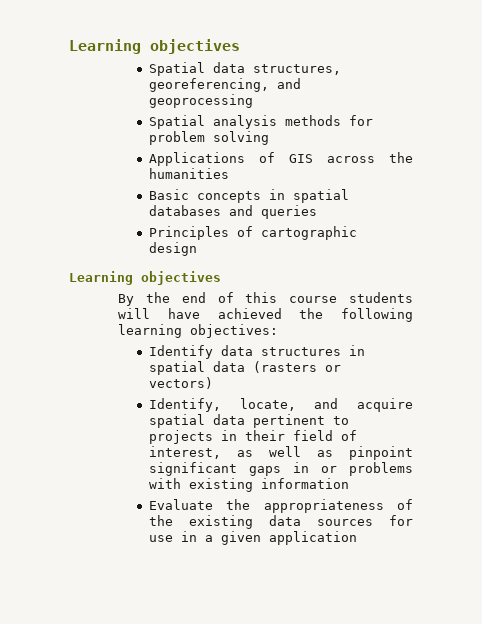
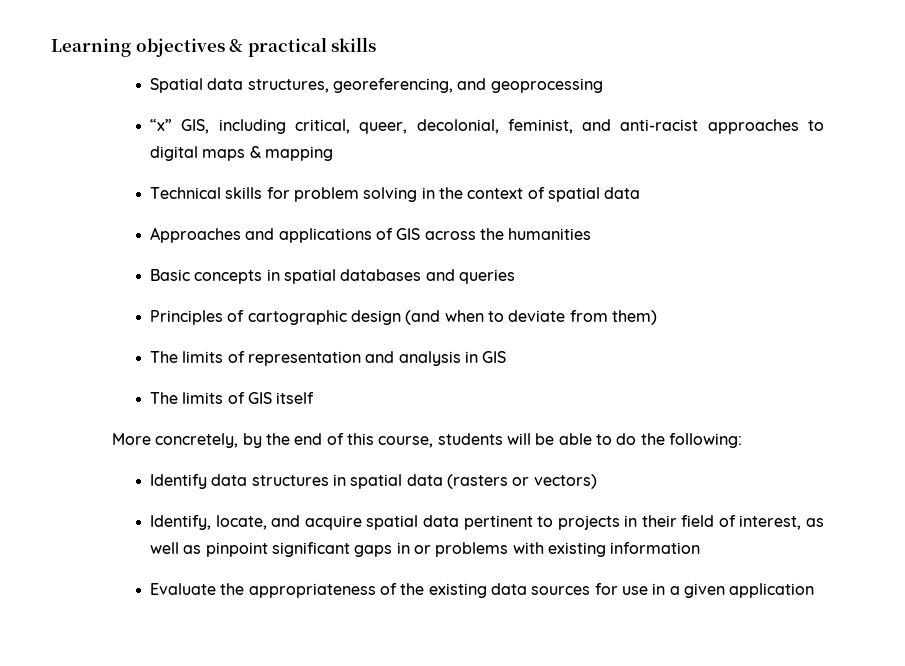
[69,39,240,54] Learning objectives -> [51,37,377,57] Learning objectives & practical skills
[149,115,374,129] [149,131,270,145] [149,152,246,166] Spatial analysis methods for problem solving // Applications -> [150,119,824,134] [150,146,334,161] [150,187,641,202] [150,227,372,243] “x” GIS, including critical, queer, decolonial, feminist, and anti-racist approaches to digital maps & mapping // Technical skills for problem solving in the context of spatial data // Approaches and applications
[69,271,221,285] [118,294,135,306] // Learning objectives // By -> [405,310,658,325] [150,351,507,366] [150,392,315,404] [112,433,262,448] (and when to deviate from them) // The limits of representation and analysis in GIS // The limits of GIS itself // More concretely, by
[289,296,338,303] course -> [378,436,434,448] course,
[167,308,413,322] [118,324,279,338] have achieved the following learning objectives: -> [535,433,742,448] be able to do the following:

